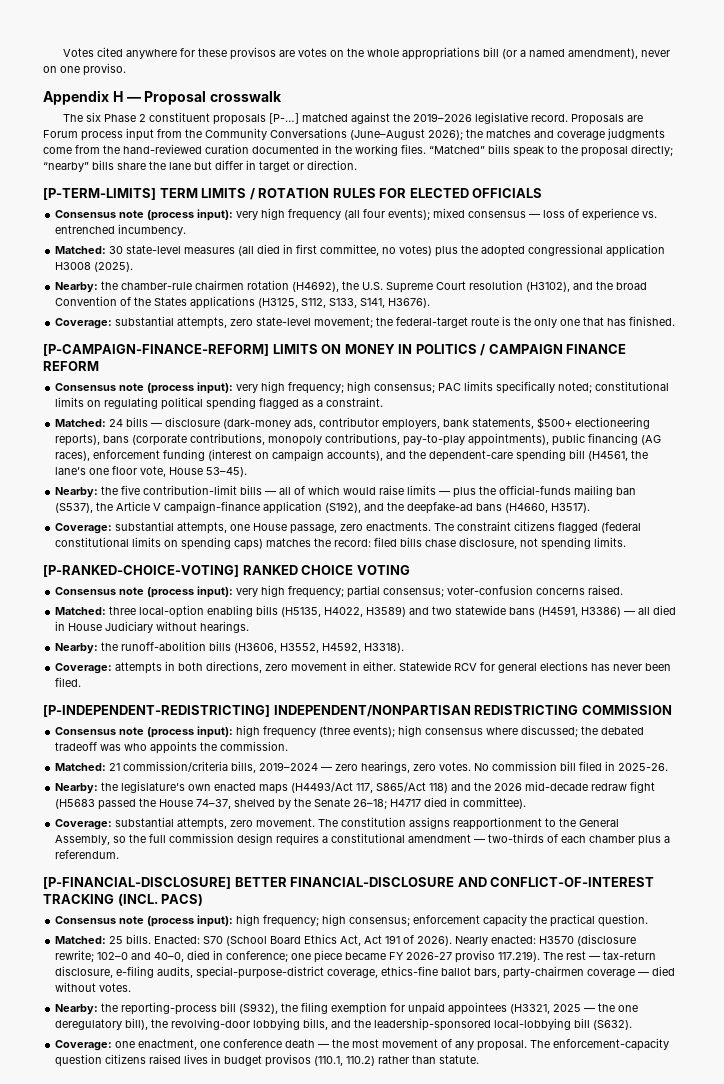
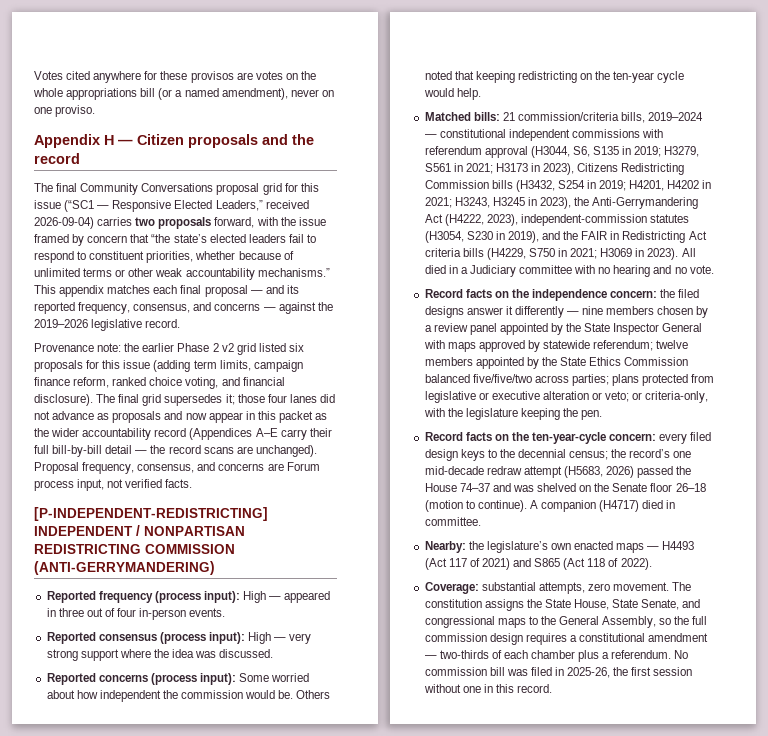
[144,91,283,105] [63,112,349,125] Proposal crosswalk // The six Phase 2 constituent proposals [P-…] matched -> [137,134,314,148] [34,153,80,164] [34,183,319,195] [34,200,309,212] [34,217,326,229] [34,234,316,246] [34,251,294,263] [34,268,330,280] [34,285,299,297] [34,302,276,314] Citizen proposals and the record // The final Community Conversations proposal grid for this issue (“SC1 — Responsive Elected Leaders,” received 2026-09-04) carries two proposals forward, with the issue framed by concern that “the state’s elected leaders fail to respond to constituent priorities, whether because of unlimited terms or other weak accountability mechanisms.” This appendix matches each final proposal — and its reported frequency, consensus, and concerns —
[571,114,644,125] [43,128,665,141] [43,144,673,157] [43,160,357,172] [43,188,543,200] [55,208,658,221] [55,224,187,236] [55,244,666,257] [55,262,134,272] [55,280,648,293] [55,296,431,309] [55,316,676,329] [43,344,627,356] [43,361,99,371] [55,381,670,394] [55,397,384,410] [55,417,651,430] [55,433,662,446] [55,449,649,462] [55,466,248,477] [55,485,637,498] [55,501,591,514] [55,521,642,534] [55,537,627,550] [43,565,410,577] [55,585,624,598] [55,605,677,618] [55,621,250,633] [55,641,405,654] [55,661,672,674] [55,677,82,687] [43,705,672,717] [55,725,645,738] [55,741,289,754] [55,763,107,771] Proposals are Forum process input from the Community Conversations (June–August 2026); the matches and coverage judgments come from the hand-reviewed curation documented in the working files. “Matched” bills speak to the proposal directly; “nearby” bills share the lane but differ in target or direction. // [P-TERM-LIMITS] TERM LIMITS / ROTATION RULES FOR ELECTED OFFICIALS // Consensus note (process input): very high frequency (all four events); mixed consensus — loss of experience vs. entrenched incumbency. // Matched: 30 state-level measures (all died in first committee, no votes) plus the adopted congressional application H3008 (2025). // Nearby: the chamber-rule chairmen rotation (H4692), the U.S. Supreme Court resolution (H3102), and the broad Convention of the States applications (H3125, S112, S133, S141, H3676). // Coverage: substantial attempts, zero state-level movement; the federal-target route is the only one that has finished. // [P-CAMPAIGN-FINANCE-REFORM] LIMITS ON MONEY IN POLITICS / CAMPAIGN FINANCE REFORM // Consensus note (process input): very high frequency; high consensus; PAC limits specifically noted; constitutional limits on regulating political spending flagged as a constraint. // Matched: 24 bills — disclosure (dark-money ads, contributor employers, bank statements, $500+ electioneering reports), bans (corporate contributions, monopoly contributions, pay-to-play appointments), public financing (AG races), enforcement funding (interest on campaign accounts), and the dependent-care spending bill (H4561, the lane’s one floor vote, House 53–45). // Nearby: the five contribution-limit bills — all of which would raise limits — plus the official-funds mailing ban (S537), the Article V campaign-finance application (S192), and the deepfake-ad bans (H4660, H3517). // Coverage: substantial attempts, one House passage, zero enactments. The constraint citizens flagged (federal constitutional limits on spending caps) matches the record: filed bills chase disclosure, not spending limits. // [P-RANKED-CHOICE-VOTING] RANKED CHOICE VOTING // Consensus note (process input): very high frequency; partial consensus; voter-confusion concerns raised. // Matched: three local-option enabling bills (H5135, H4022, H3589) and two statewide bans (H4591, H3386) — all died in House Judiciary without hearings. // Nearby: the runoff-abolition bills (H3606, H3552, H4592, H3318). // Coverage: attempts in both directions, zero movement in either. Statewide RCV for general elections has never been filed. // [P-INDEPENDENT-REDISTRICTING] INDEPENDENT/NONPARTISAN REDISTRICTING COMMISSION // Consensus note (process input): high frequency (three events); high consensus where discussed; the debated tradeoff was who appoints the commission. // Matched: -> [34,343,304,355] [34,360,303,372] [34,377,285,389] [34,394,335,406] [34,411,328,423] [34,428,332,440] [34,445,317,457] [34,462,320,474] [34,479,193,491] [34,507,268,521] [34,525,245,536] [34,544,235,554] [34,561,215,575] [46,591,331,603] [46,608,226,620] [46,632,312,644] [46,649,274,661] [46,673,310,685] [46,690,331,702] [424,71,685,83] [423,88,481,100] [424,112,500,121] // Provenance note: the earlier Phase 2 v2 grid listed six proposals for this issue (adding term limits, campaign finance reform, ranked choice voting, and financial disclosure). The final grid supersedes it; those four lanes did not advance as proposals and now appear in this packet as the wider accountability record (Appendices A–E carry their full bill-by-bill detail — the record scans are unchanged). Proposal frequency, consensus, and concerns are Forum process input, not verified facts. // [P-INDEPENDENT-REDISTRICTING] INDEPENDENT / NONPARTISAN REDISTRICTING COMMISSION (ANTI-GERRYMANDERING) // Reported frequency (process input): High — appeared in three out of four in-person events. // Reported consensus (process input): High — very strong support where the idea was discussed. // Reported concerns (process input): Some worried about how independent the commission would be. Others noted that keeping redistricting on the ten-year cycle would help. // Matched bills:
[335,761,669,773] zero hearings, zero votes. No commission bill filed in 2025-26. -> [439,129,664,141] [424,146,700,158] [424,163,685,175] [424,180,712,192] [424,197,699,209] [424,214,690,226] [424,231,707,243] [424,248,696,260] [424,265,714,277] [424,289,700,301] [424,306,709,318] [424,323,703,335] [423,340,689,352] [424,357,689,369] [424,374,715,386] [424,391,709,403] [423,408,603,420] [424,432,712,444] [424,449,692,461] [424,466,692,478] [424,483,706,492] [424,500,676,512] [424,517,481,526] constitutional independent commissions with referendum approval (H3044, S6, S135 in 2019; H3279, S561 in 2021; H3173 in 2023), Citizens Redistricting Commission bills (H3432, S254 in 2019; H4201, H4202 in 2021; H3243, H3245 in 2023), the Anti-Gerrymandering Act (H4222, 2023), independent-commission statutes (H3054, S230 in 2019), and the FAIR in Redistricting Act criteria bills (H4229, S750 in 2021; H3069 in 2023). All died in a Judiciary committee with no hearing and no vote. // Record facts on the independence concern: the filed designs answer it differently — nine members chosen by a review panel appointed by the State Inspector General with maps approved by statewide referendum; twelve members appointed by the State Ethics Commission balanced five/five/two across parties; plans protected from legislative or executive alteration or veto; or criteria-only, with the legislature keeping the pen. // Record facts on the ten-year-cycle concern: every filed design keys to the decennial census; the record’s one mid-decade redraw attempt (H5683, 2026) passed the House 74–37 and was shelved on the Senate floor 26–18 (motion to continue). A companion (H4717) died in committee.
[291,781,656,793] [55,797,527,810] (H4493/Act 117, S865/Act 118) and the 2026 mid-decade redraw fight (H5683 passed the House 74–37, shelved by the Senate 26–18; H4717 died in committee). -> [647,541,695,550] [424,558,652,570] — H4493 (Act 117 of 2021) and S865 (Act 118 of 2022).
[453,817,543,830] reapportionment -> [526,599,701,610] [424,616,526,628] the State House, State Senate, and congressional maps
[43,877,655,889] [43,894,204,906] [55,914,649,927] [55,934,637,946] [55,950,657,963] [55,966,676,979] [55,982,132,992] [55,1002,639,1015] [55,1018,633,1031] [55,1038,670,1051] [55,1054,480,1067] // [P-FINANCIAL-DISCLOSURE] BETTER FINANCIAL-DISCLOSURE AND CONFLICT-OF-INTEREST TRACKING (INCL. PACS) // Consensus note (process input): high frequency; high consensus; enforcement capacity the practical question. // Matched: 25 bills. Enacted: S70 (School Board Ethics Act, Act 191 of 2026). Nearly enacted: H3570 (disclosure rewrite; 102–0 and 40–0, died in conference; one piece became FY 2026-27 proviso 117.219). The rest — tax-return disclosure, e-filing audits, special-purpose-district coverage, ethics-fine ballot bars, party-chairmen coverage — died without votes. // Nearby: the reporting-process bill (S932), the filing exemption for unpaid appointees (H3321, 2025 — the one deregulatory bill), the revolving-door lobbying bills, and the leadership-sponsored local-lobbying bill (S632). // Coverage: one enactment, one conference death — the most movement of any proposal. The enforcement-capacity question citizens raised lives in budget provisos (110.1, 110.2) rather than statute. -> [674,650,689,659] [424,667,693,678] [423,684,553,693] No commission bill was filed in 2025-26, the first session without one in this record.

